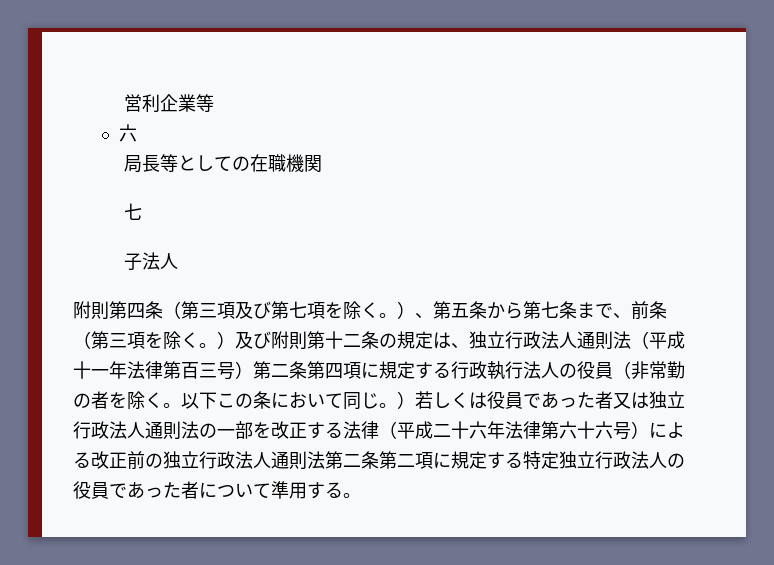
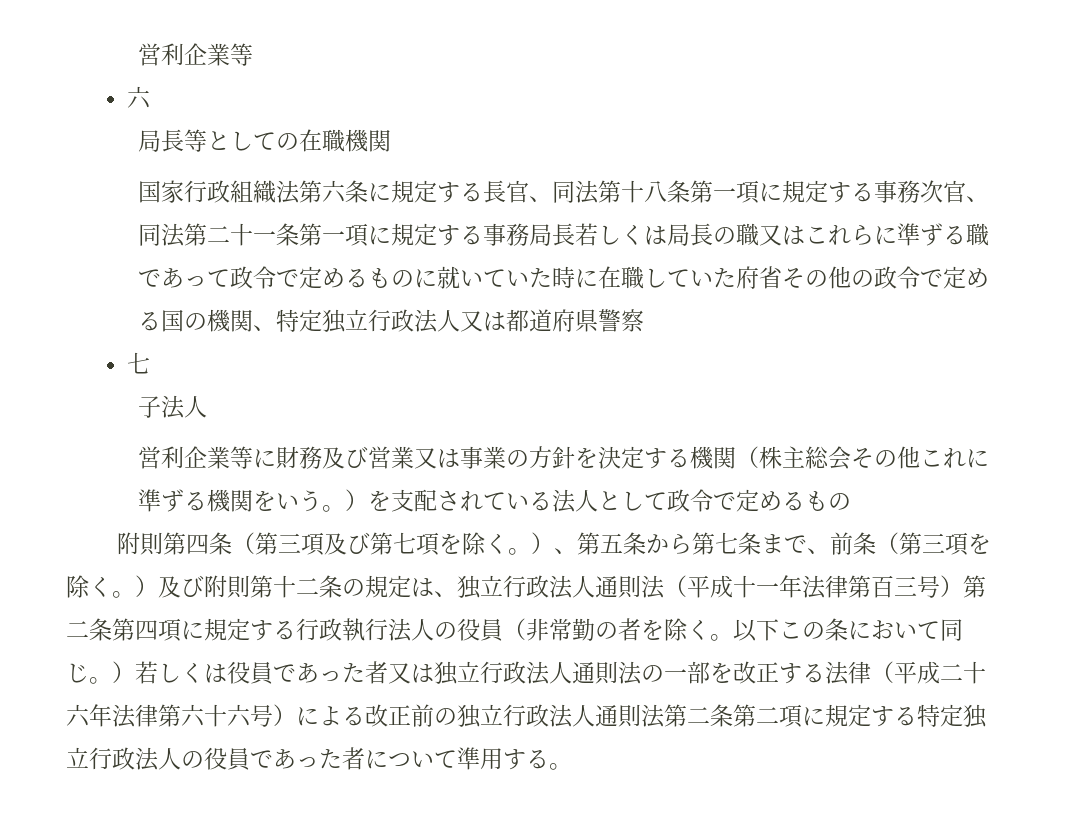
[124,203,143,220] [124,252,179,271] 七 // 子法人 -> [138,180,990,204] [138,223,990,247] [138,266,990,289] [138,309,645,333] [127,352,151,374] [138,395,208,419] [138,446,990,470] [138,489,852,513] 国家行政組織法第六条に規定する長官、同法第十八条第一項に規定する事務次官、同法第二十一条第一項に規定する事務局長若しくは局長の職又はこれらに準ずる職であって政令で定めるものに就いていた時に在職していた府省その他の政令で定める国の機関、特定独立行政法人又は都道府県警察 // 七 // 子法人 // 営利企業等に財務及び営業又は事業の方針を決定する機関（株主総会その他これに準ずる機関をいう。）を支配されている法人として政令で定めるもの

